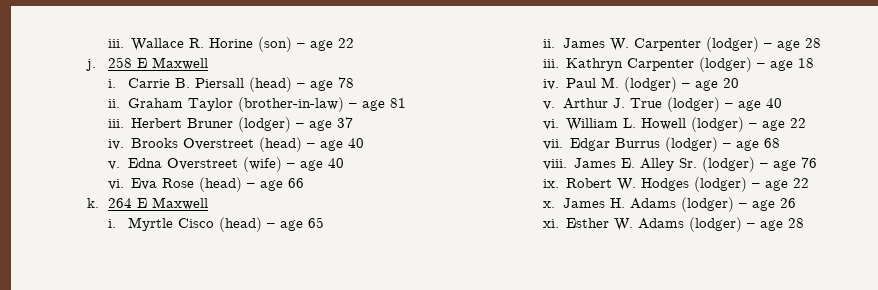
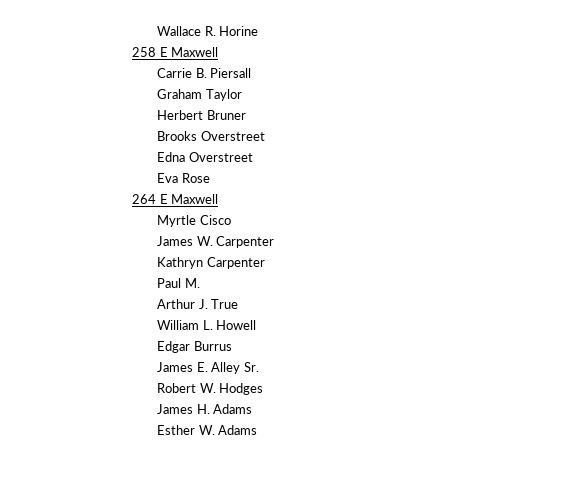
[107,39,124,48] iii. -> (157, 31) none
[258,37,355,52] [86,59,97,71] (son) – age 22 // j. -> (259, 31) //
[107,79,116,88] i. -> (219, 52) none
[249,77,355,92] [107,97,407,112] [107,117,354,132] [107,137,365,152] [107,157,345,172] [107,177,305,192] [87,198,100,208] (head) – age 78 // ii. Graham Taylor (brother-in-law) – age 81 // iii. Herbert Bruner (lodger) – age 37 // iv. Brooks Overstreet (head) – age 40 // v. Edna Overstreet (wife) – age 40 // vi. Eva Rose (head) – age 66 // k. -> [157,89,242,101] [157,110,246,120] [157,131,265,141] [157,152,253,162] [157,173,210,183] // Graham Taylor // Herbert Bruner // Brooks Overstreet // Edna Overstreet // Eva Rose //
[107,219,116,228] i. -> (219, 199) none
[219,217,325,232] [542,37,822,52] [542,57,815,72] [542,77,740,92] [542,97,783,112] [542,117,807,132] [542,137,781,152] [542,157,818,172] [542,177,810,192] [542,197,797,212] [542,217,805,232] (head) – age 65 // ii. James W. Carpenter (lodger) – age 28 // iii. Kathryn Carpenter (lodger) – age 18 // iv. Paul M. (lodger) – age 20 // v. Arthur J. True (lodger) – age 40 // vi. William L. Howell (lodger) – age 22 // vii. Edgar Burrus (lodger) – age 68 // viii. James E. Alley Sr. (lodger) – age 76 // ix. Robert W. Hodges (lodger) – age 22 // x. James H. Adams (lodger) – age 26 // xi. Esther W. Adams (lodger) – age 28 -> [157,236,275,248] [157,257,265,269] [157,278,200,288] [157,299,239,309] [157,320,257,330] [157,341,232,353] [157,362,259,374] [157,383,264,395] [157,404,253,414] [157,425,258,435] // James W. Carpenter // Kathryn Carpenter // Paul M. // Arthur J. True // William L. Howell // Edgar Burrus // James E. Alley Sr. // Robert W. Hodges // James H. Adams // Esther W. Adams

